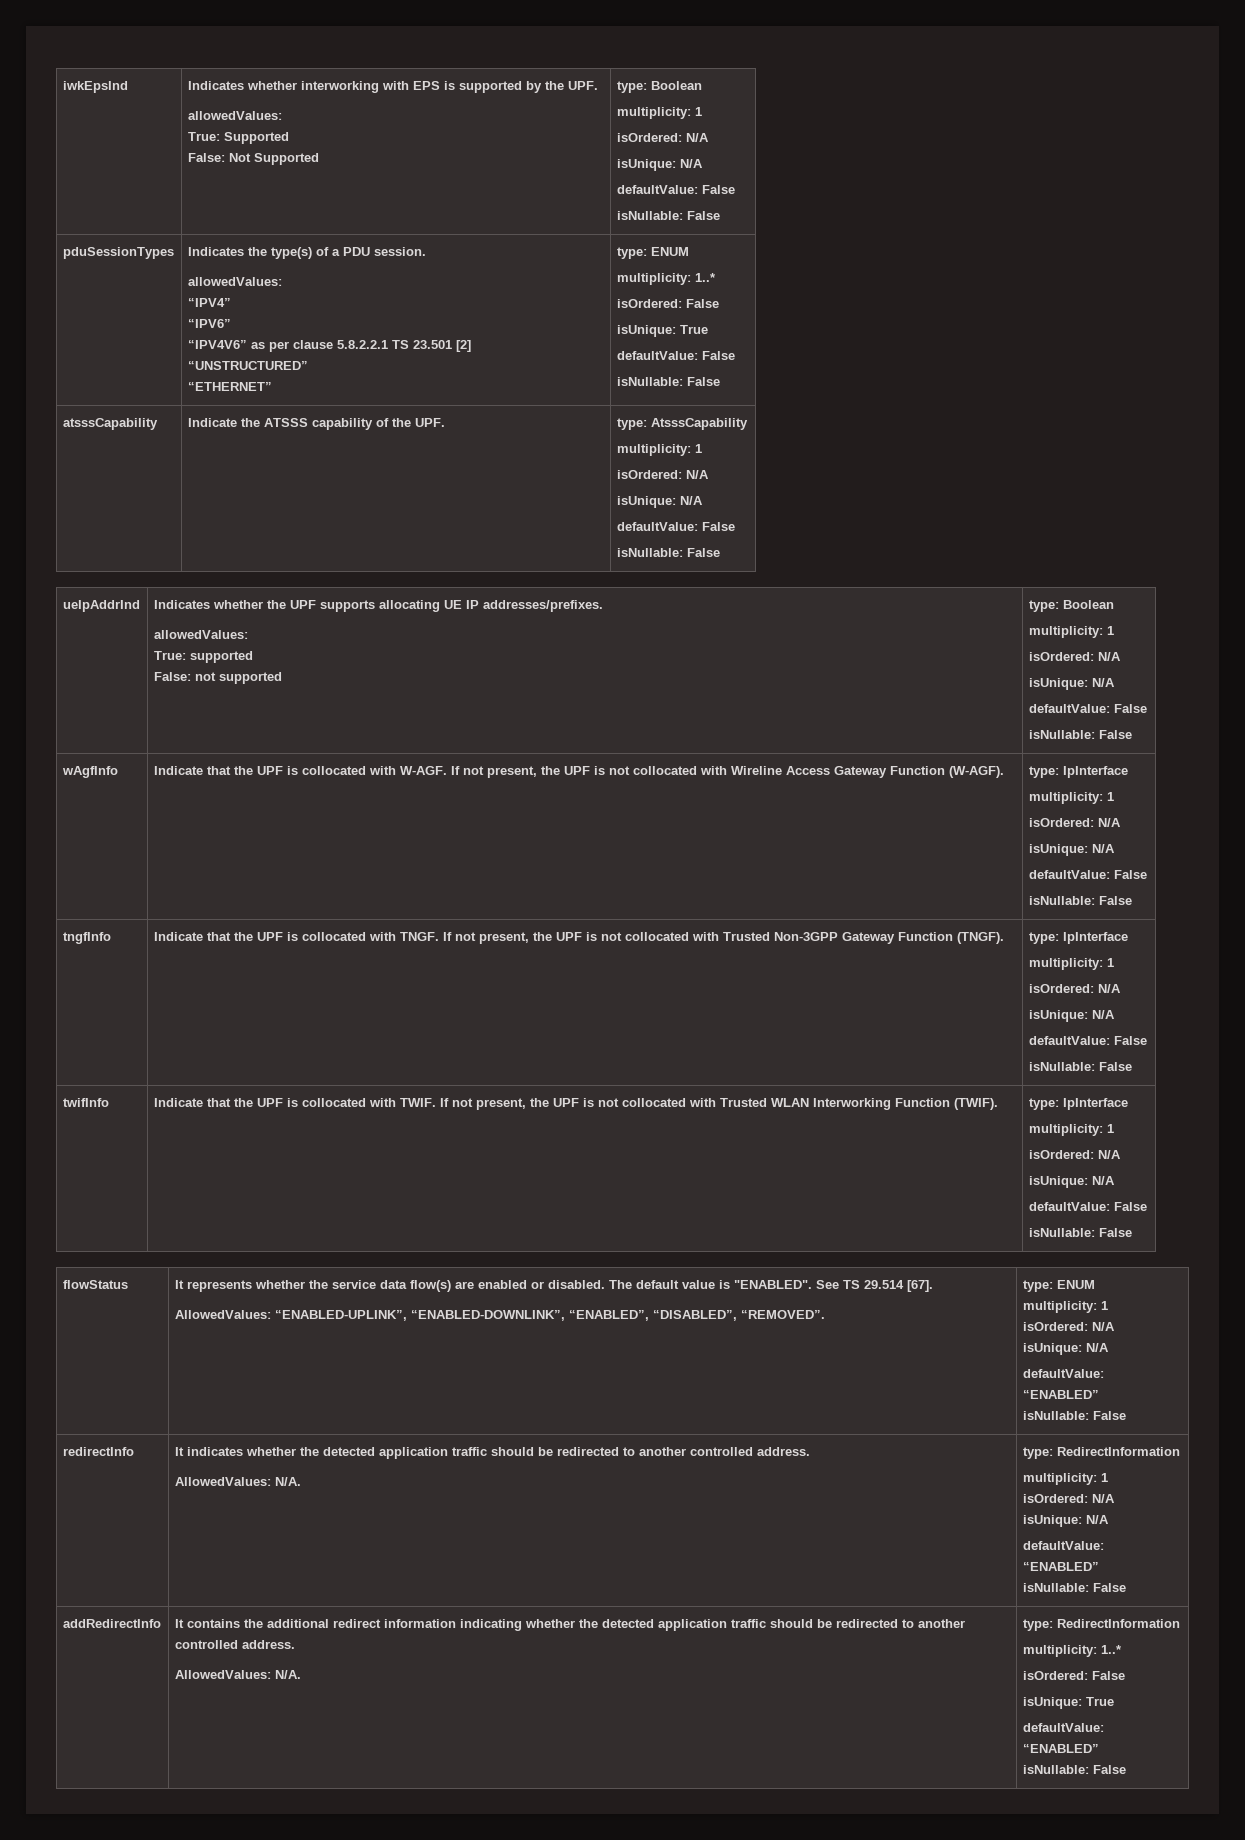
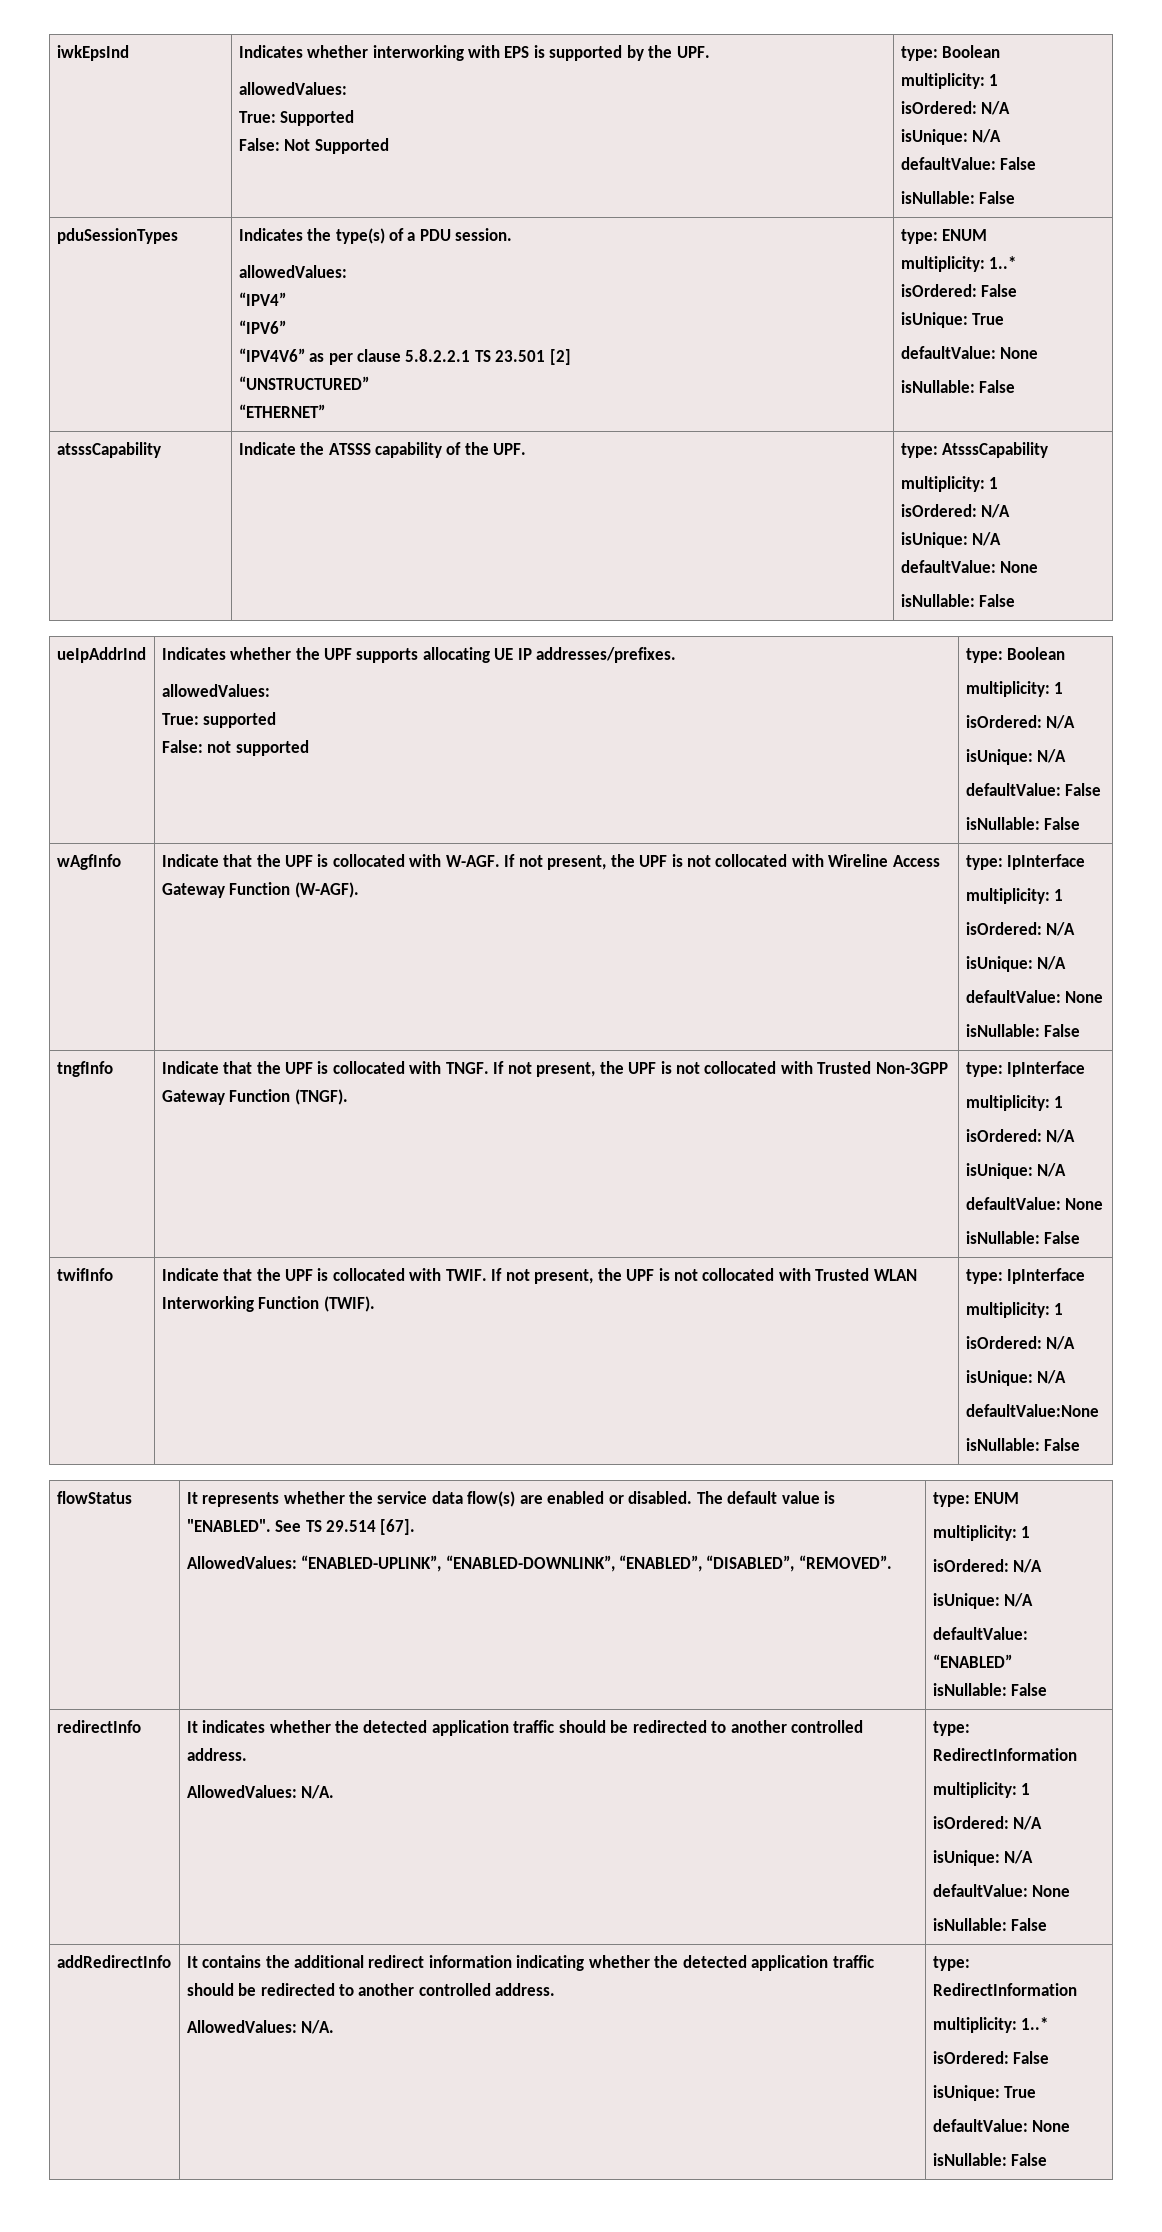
[616,351,735,360] defaultValue: False -> [900,346,1039,359] defaultValue: None
[616,522,735,531] defaultValue: False -> [900,560,1039,573] defaultValue: None
[1028,870,1147,879] defaultValue: False -> [965,990,1104,1003] defaultValue: None
[1028,1036,1147,1045] defaultValue: False -> [965,1197,1104,1210] defaultValue: None
[1028,1202,1147,1211] defaultValue: False -> [965,1404,1099,1417] defaultValue:None
[1022,1541,1104,1550] [1022,1562,1099,1571] defaultValue: “ENABLED” -> [932,1884,1071,1897] defaultValue: None
[1022,1723,1104,1732] [1022,1744,1099,1753] defaultValue: “ENABLED” -> [932,2119,1071,2132] defaultValue: None

